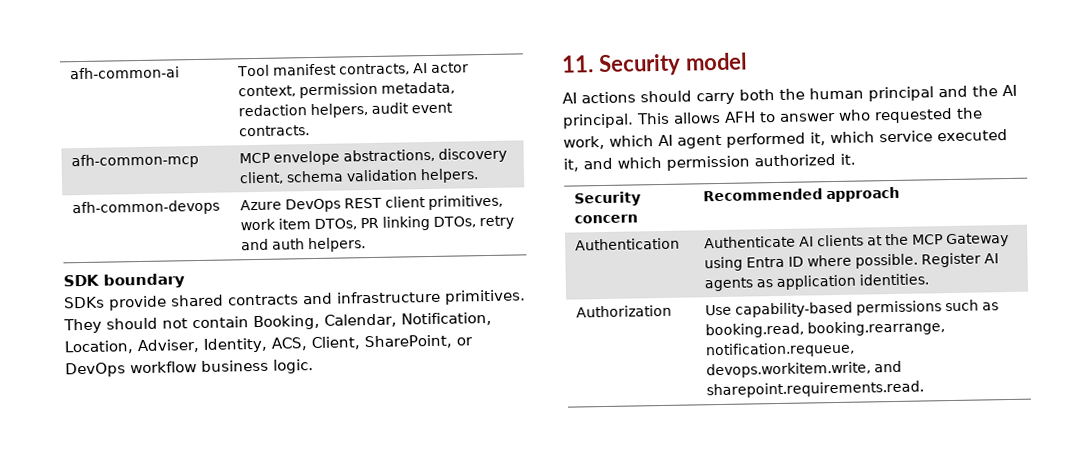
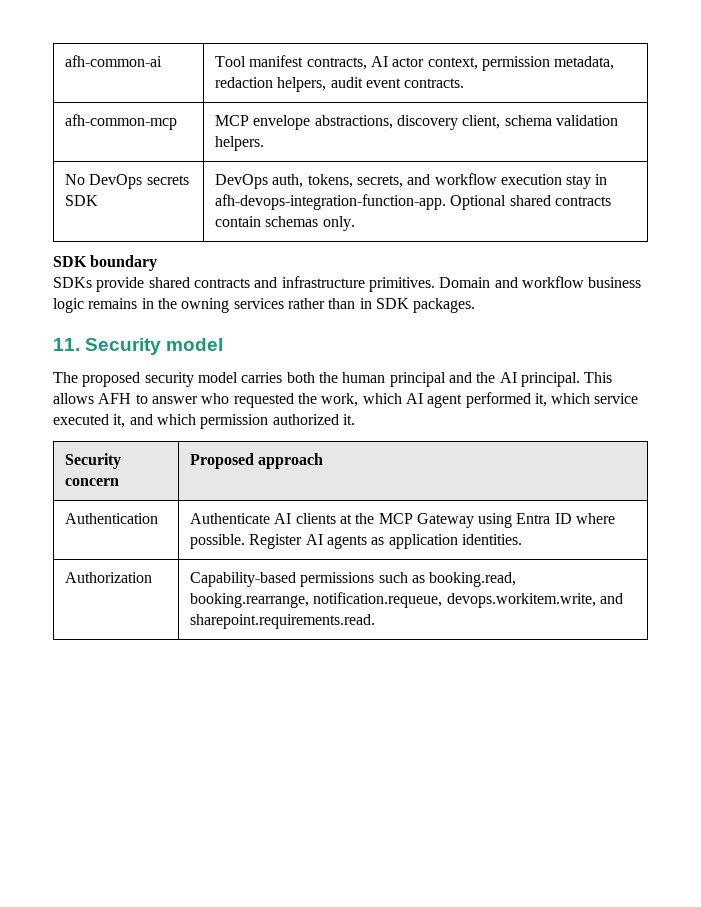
[72,199,221,217] [240,194,504,213] [240,215,515,231] [241,237,367,253] afh-common-devops | Azure DevOps REST client primitives, work item DTOs, PR linking DTOs, retry and auth helpers. -> [64,174,189,189] [64,195,98,206] [214,173,608,189] [214,194,611,210] [214,216,355,231] No DevOps secrets SDK | DevOps auth, tokens, secrets, and workflow execution stay in afh-devops-integration-function-app. Optional shared contracts contain schemas only.
[63,311,492,334] [64,334,473,355] [65,359,314,378] [561,52,747,77] [562,90,735,105] They should not contain Booking, Calendar, Notification, Location, Adviser, Identity, ACS, Client, SharePoint, or DevOps workflow business logic. // 11. Security model // AI actions should carry -> [439,276,642,288] [53,298,476,313] [53,338,224,355] [53,372,283,387] Domain and workflow business logic remains in the owning services rather than in SDK packages. // 11. Security model // The proposed security model carries
[703,188,824,202] Recommended -> [189,453,254,469] Proposed
[705,301,854,318] Use capability-based -> [189,572,296,587] Capability-based

